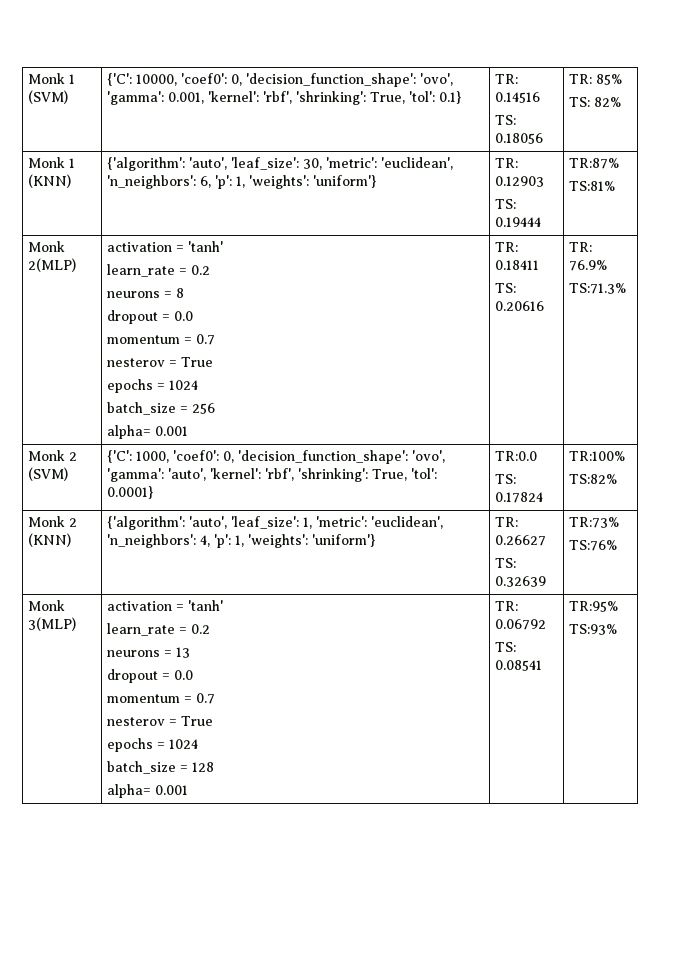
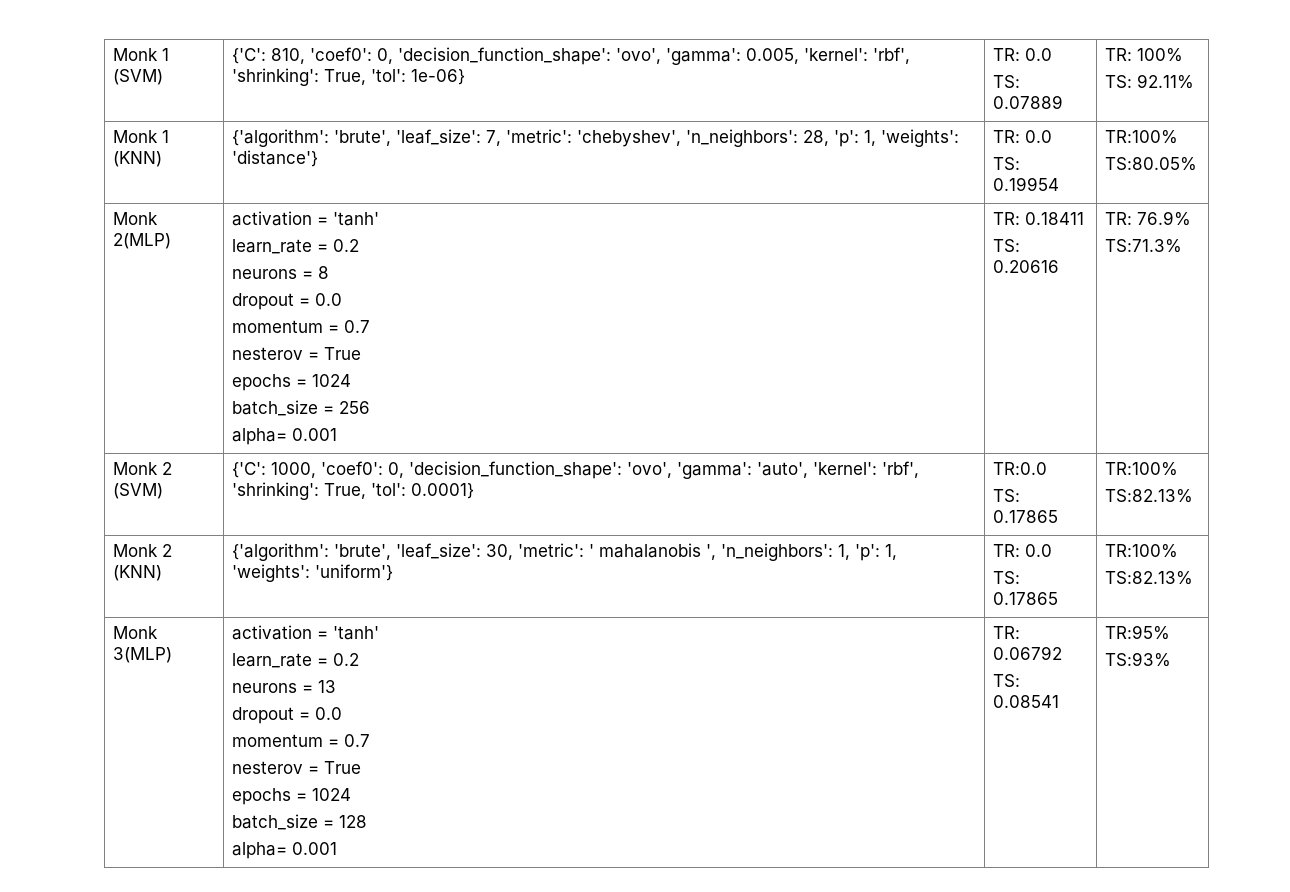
[136,73,454,87] [107,91,462,105] [495,74,519,84] [495,92,541,103] [495,115,517,125] [495,133,544,144] [569,74,623,85] [569,97,622,107] 10000, 'coef0': 0, 'decision_function_shape': 'ovo', 'gamma': 0.001, 'kernel': 'rbf', 'shrinking': True, 'tol': 0.1} | TR: 0.14516 // TS: 0.18056 | TR: 85% // TS: 82% -> [271,47,911,65] [232,68,466,86] [993,48,1053,61] [993,75,1021,88] [993,95,1064,109] [1105,48,1184,62] [1105,74,1195,89] 810, 'coef0': 0, 'decision_function_shape': 'ovo', 'gamma': 0.005, 'kernel': 'rbf', 'shrinking': True, 'tol': 1e-06} | TR: 0.0 // TS: 0.07889 | TR: 100% // TS: 92.11%
[189,157,454,170] [107,175,377,189] [495,158,519,168] [495,176,545,187] [495,199,517,209] [495,217,542,227] [569,158,620,169] [569,181,616,191] 'auto', 'leaf_size': 30, 'metric': 'euclidean', 'n_neighbors': 6, 'p': 1, 'weights': 'uniform'} | TR: 0.12903 // TS: 0.19444 | TR:87% // TS:81% -> [334,129,960,147] [232,150,319,167] [993,130,1053,143] [993,157,1021,170] [993,177,1060,191] [1105,130,1179,144] [1105,157,1198,171] 'brute', 'leaf_size': 7, 'metric': 'chebyshev', 'n_neighbors': 28, 'p': 1, 'weights': 'distance'} | TR: 0.0 // TS: 0.19954 | TR:100% // TS:80.05%
[495,492,544,503] [569,451,626,461] [569,474,618,484] 0.17824 | TR:100% // TS:82% -> [993,510,1059,523] [1105,462,1179,476] [1105,489,1194,503] 0.17865 | TR:100% // TS:82.13%
[189,516,444,529] [107,534,376,548] [495,517,519,527] [495,535,547,546] [495,558,517,568] [495,576,547,587] [569,517,620,528] [569,540,618,551] 'auto', 'leaf_size': 1, 'metric': 'euclidean', 'n_neighbors': 4, 'p': 1, 'weights': 'uniform'} | TR: 0.26627 // TS: 0.32639 | TR:73% // TS:76% -> [334,543,898,561] [232,564,394,582] [993,544,1053,557] [993,571,1021,584] [993,592,1059,605] [1105,544,1179,558] [1105,571,1194,585] 'brute', 'leaf_size': 30, 'metric': ' mahalanobis ', 'n_neighbors': 1, 'p': 1, 'weights': 'uniform'} | TR: 0.0 // TS: 0.17865 | TR:100% // TS:82.13%

